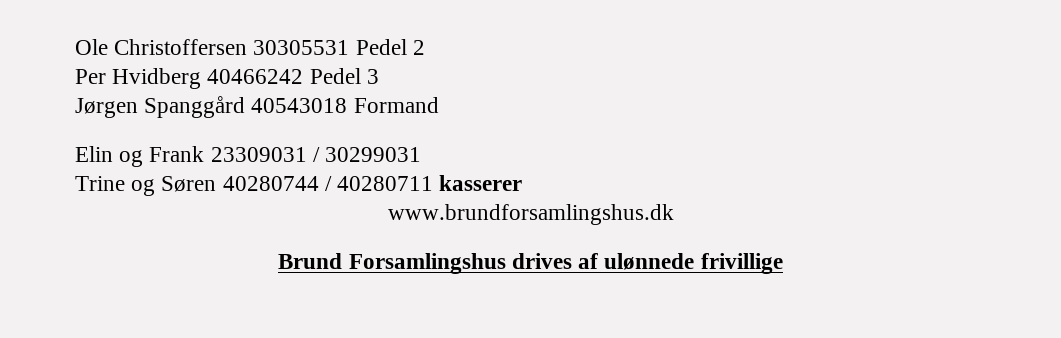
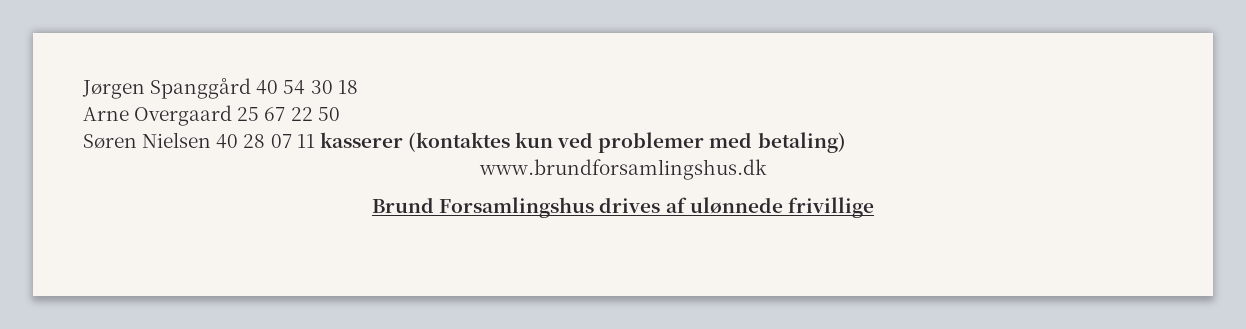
[75,39,425,55] [75,68,379,89] [75,96,439,118] [75,146,422,167] [75,175,523,196] Ole Christoffersen 30305531 Pedel 2 // Per Hvidberg 40466242 Pedel 3 // Jørgen Spanggård 40543018 Formand // Elin og Frank 23309031 / 30299031 // Trine og Søren 40280744 / 40280711 kasserer -> [82,78,358,99] [83,105,340,126] [83,132,846,153] Jørgen Spanggård 40 54 30 18 // Arne Overgaard 25 67 22 50 // Søren Nielsen 40 28 07 11 kasserer (kontaktes kun ved problemer med betaling)

